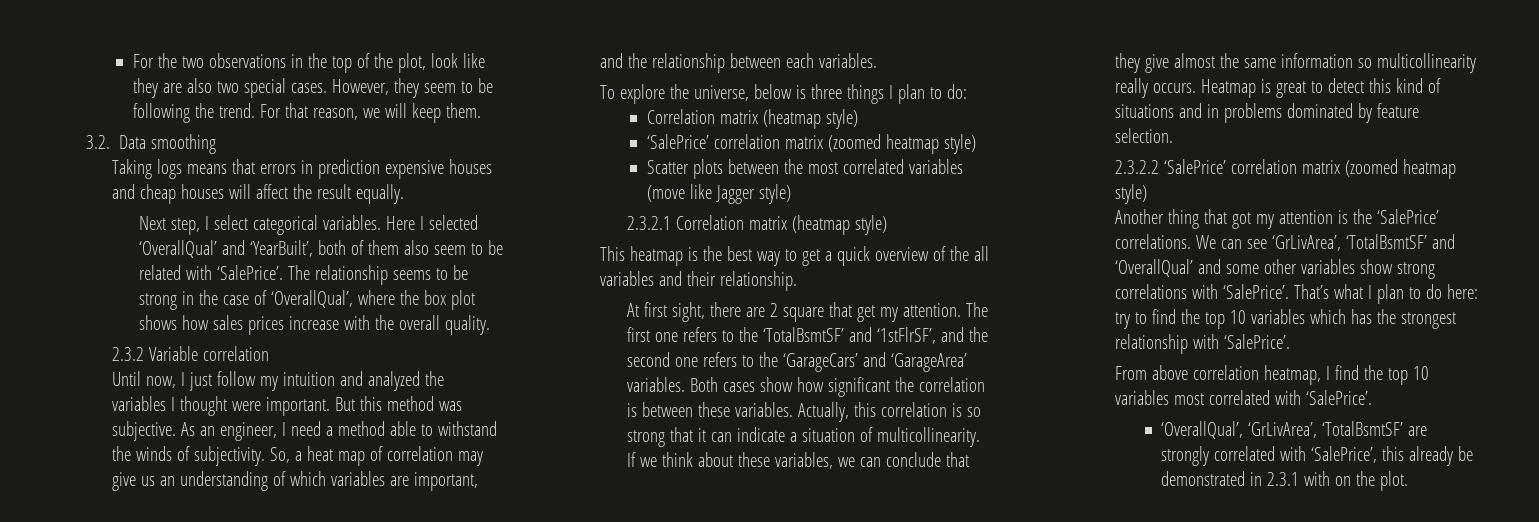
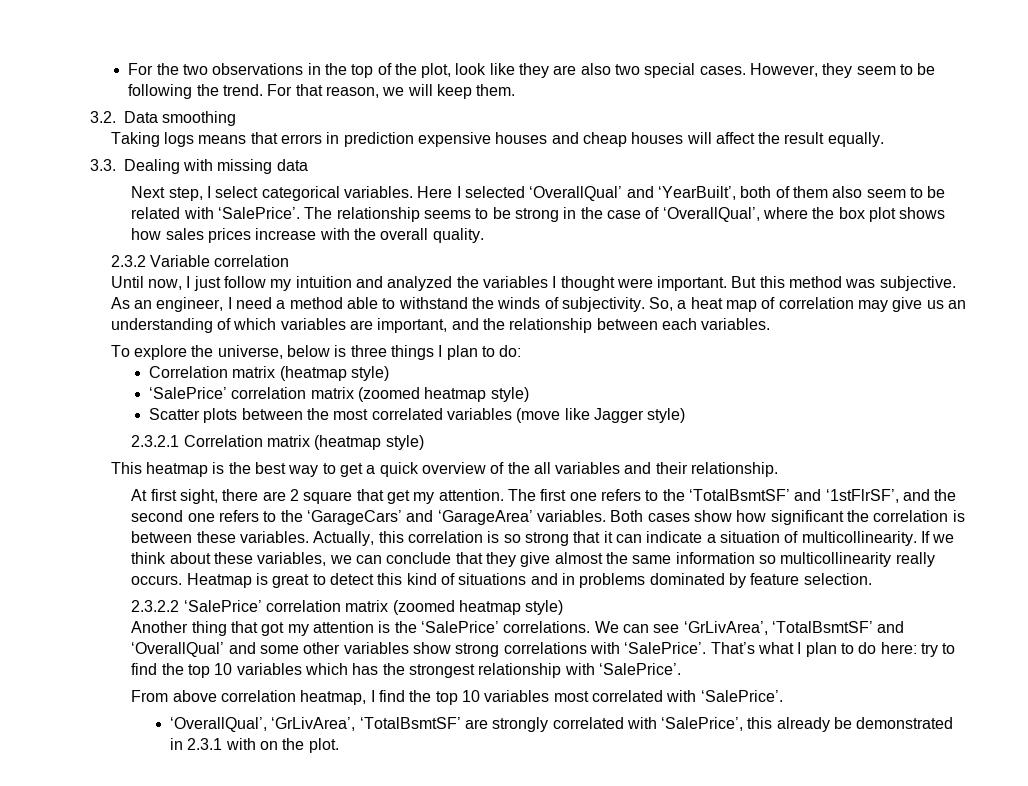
(405, 194) none -> [89,159,308,174] // 3.3. Dealing with missing data

